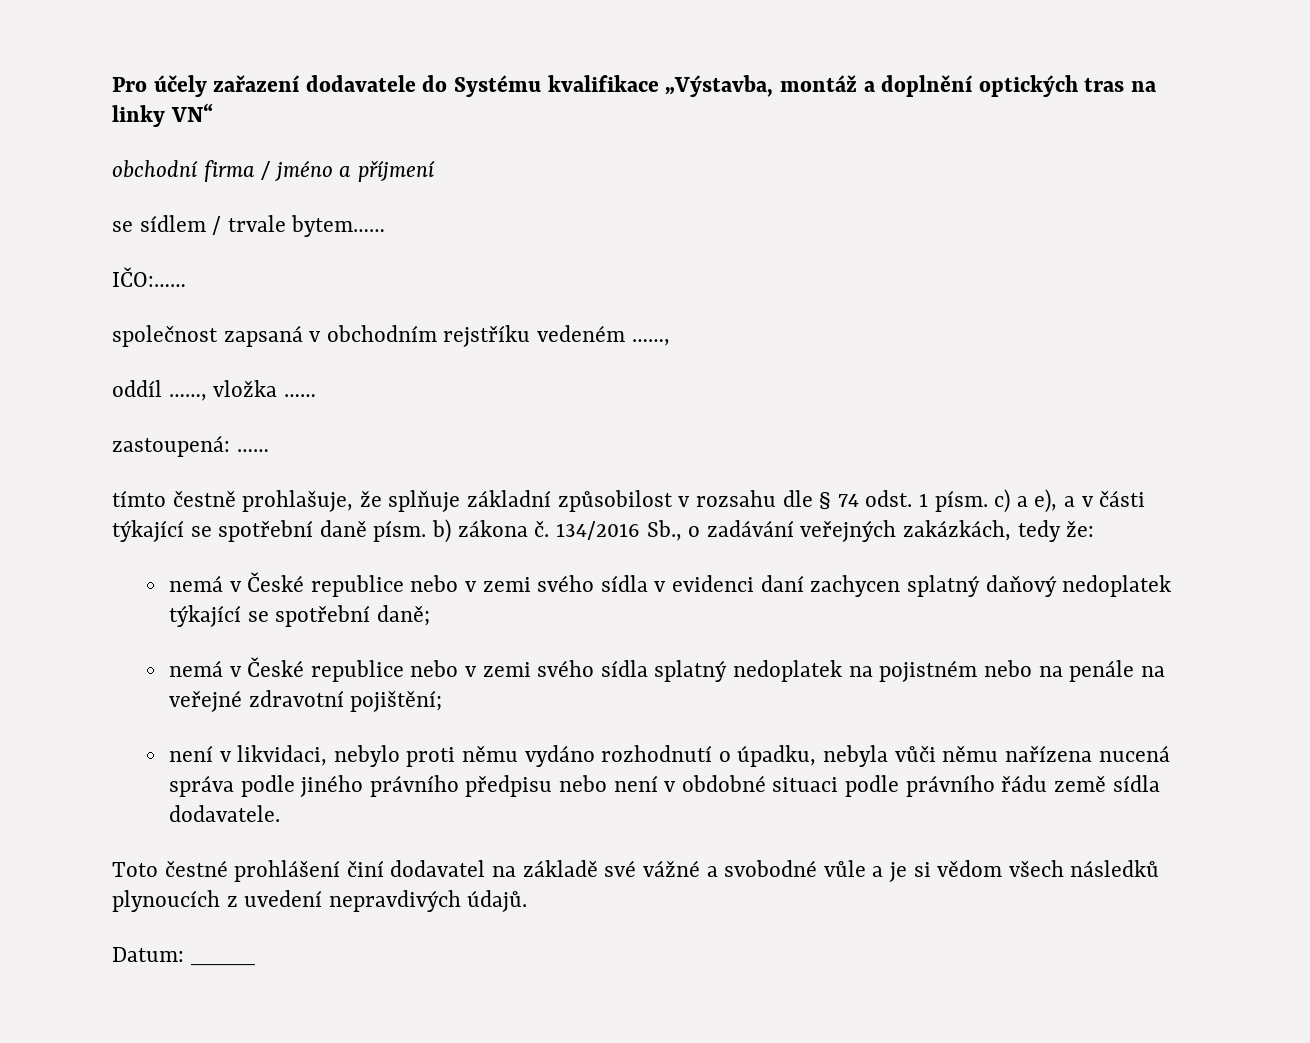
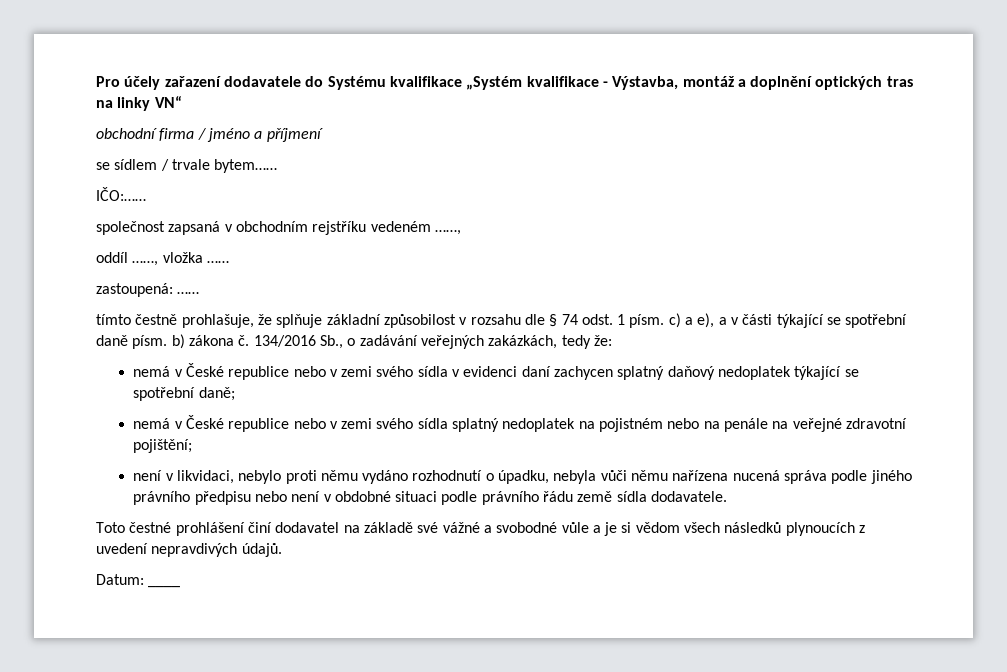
[665,75,774,97] „Výstavba, -> [466,76,679,90] „Systém kvalifikace - Výstavba,

